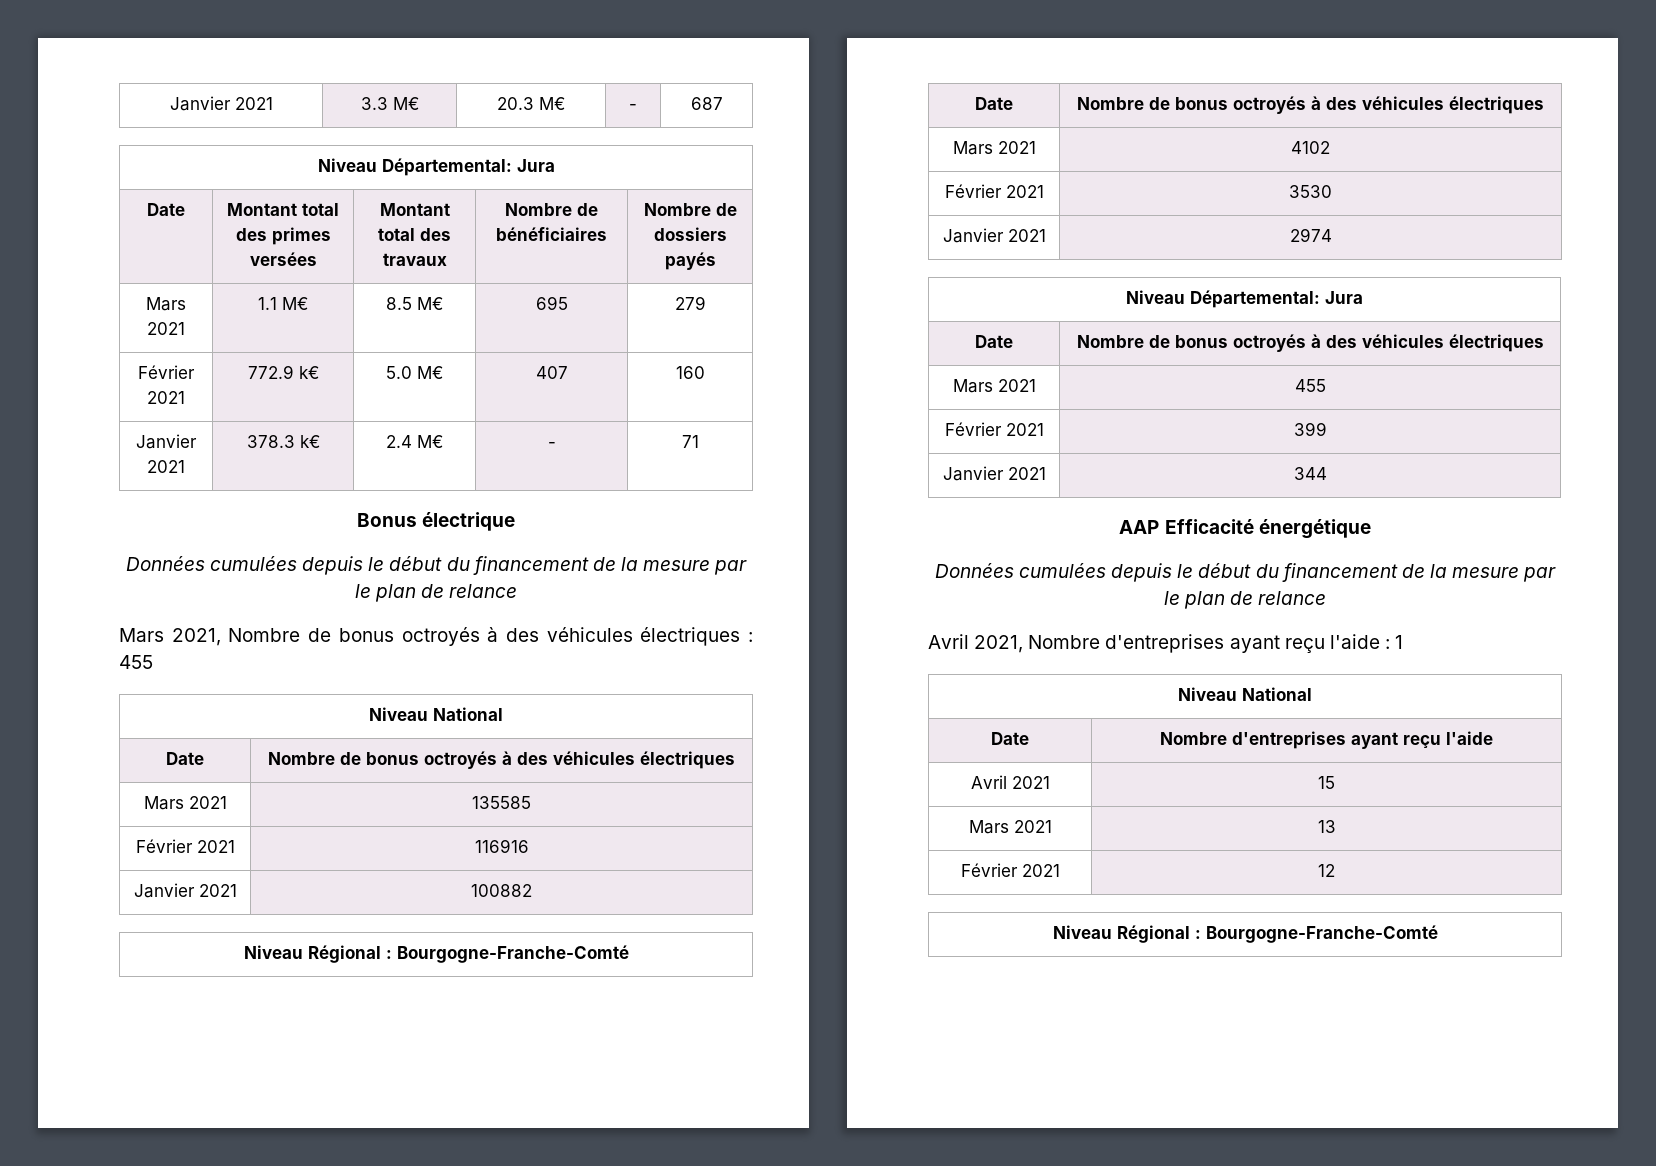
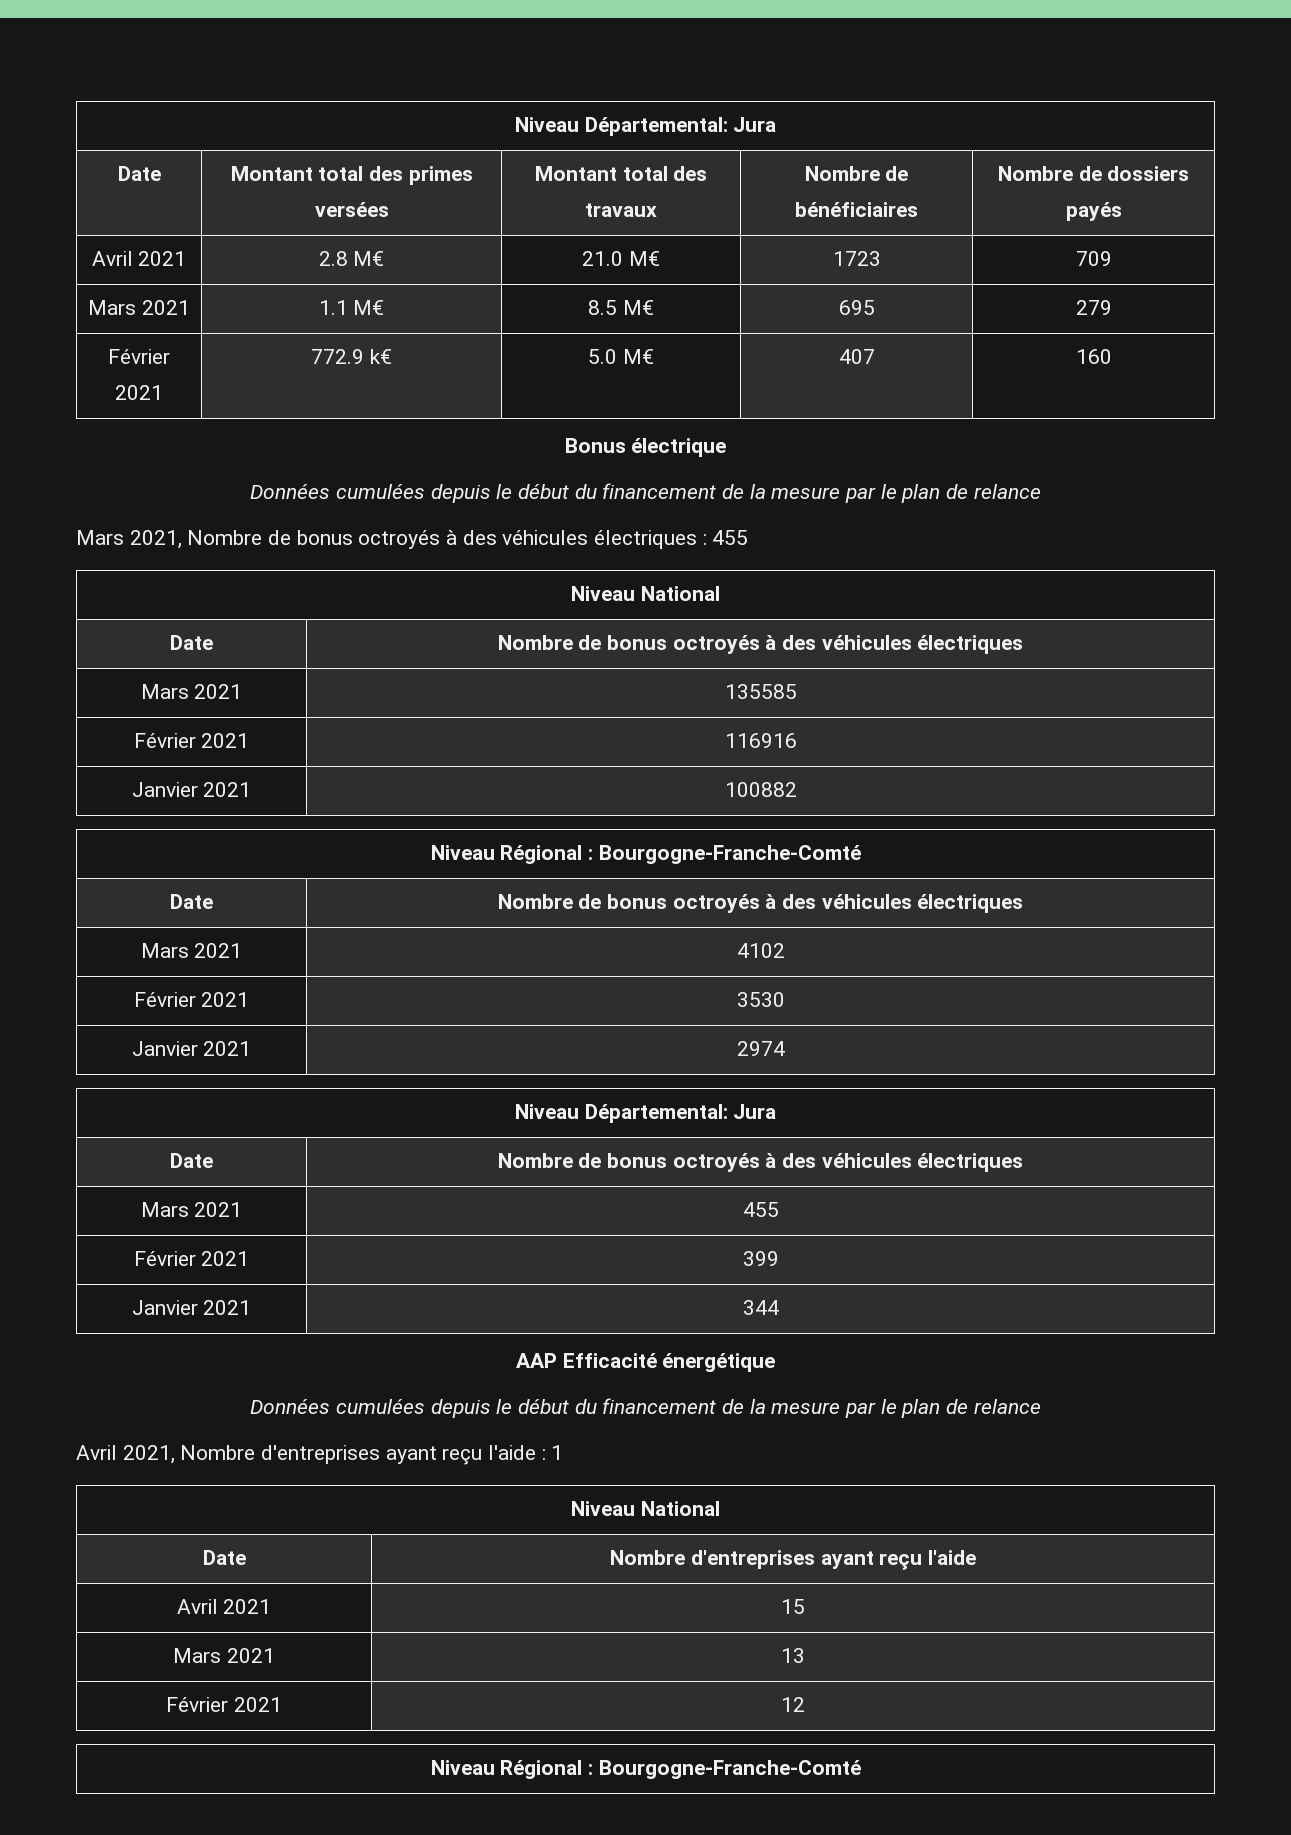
[169,96,273,111] [360,97,419,110] [497,97,565,110] [629,104,637,110] [690,97,723,110] Janvier 2021 | 3.3 M€ | 20.3 M€ | - | 687 // -> (514, 124) none
(716, 261) none -> [91,251,187,266] [318,251,385,266] [582,251,660,266] [832,251,881,266] [1075,251,1112,266] // Avril 2021 | 2.8 M€ | 21.0 M€ | 1723 | 709
[136,434,197,449] [147,460,185,473] [246,435,320,448] [386,435,443,448] [547,442,556,448] [681,435,699,448] // Janvier 2021 | 378.3 k€ | 2.4 M€ | - | 71 -> (1112, 356) none

